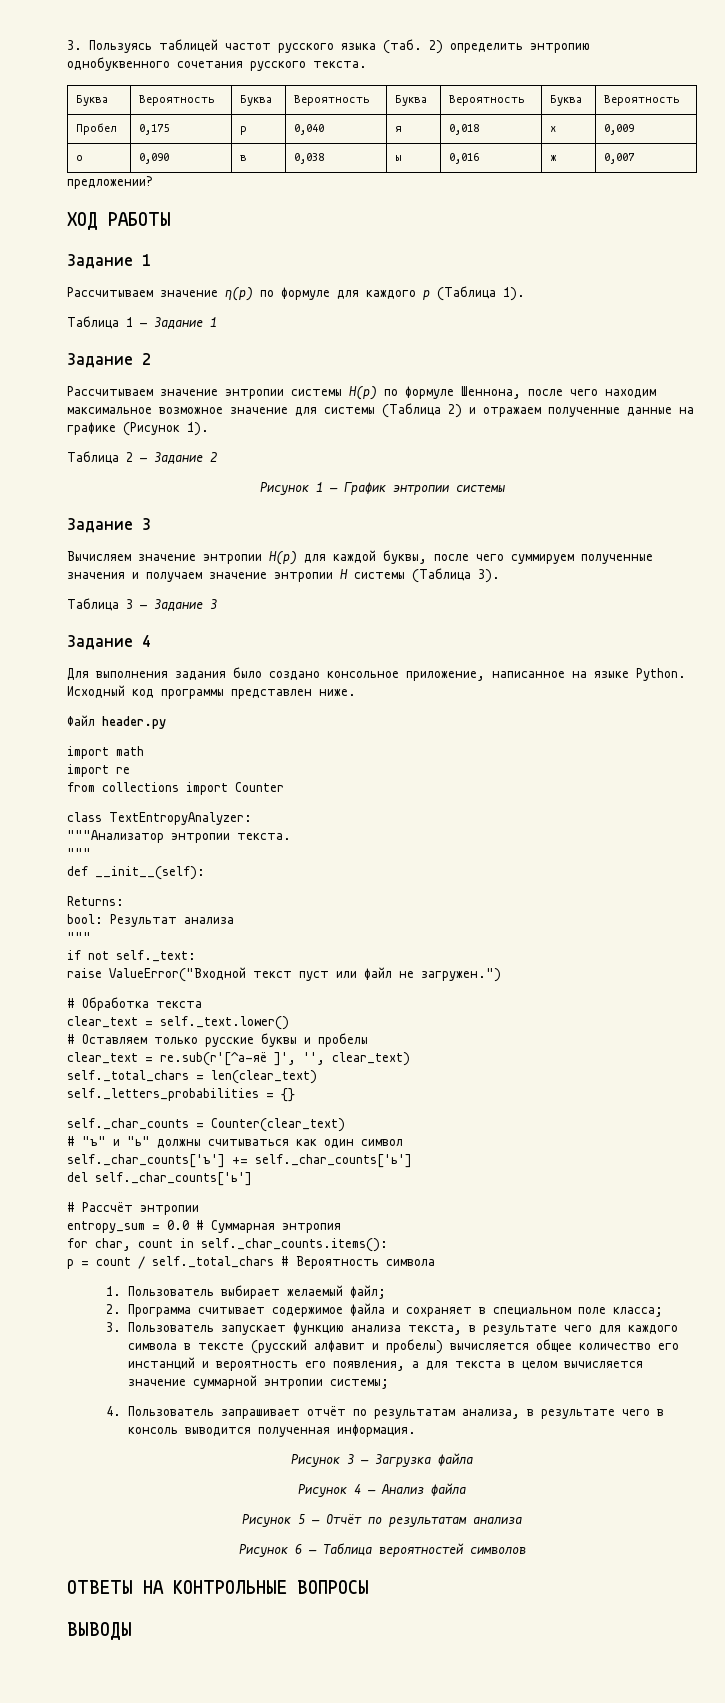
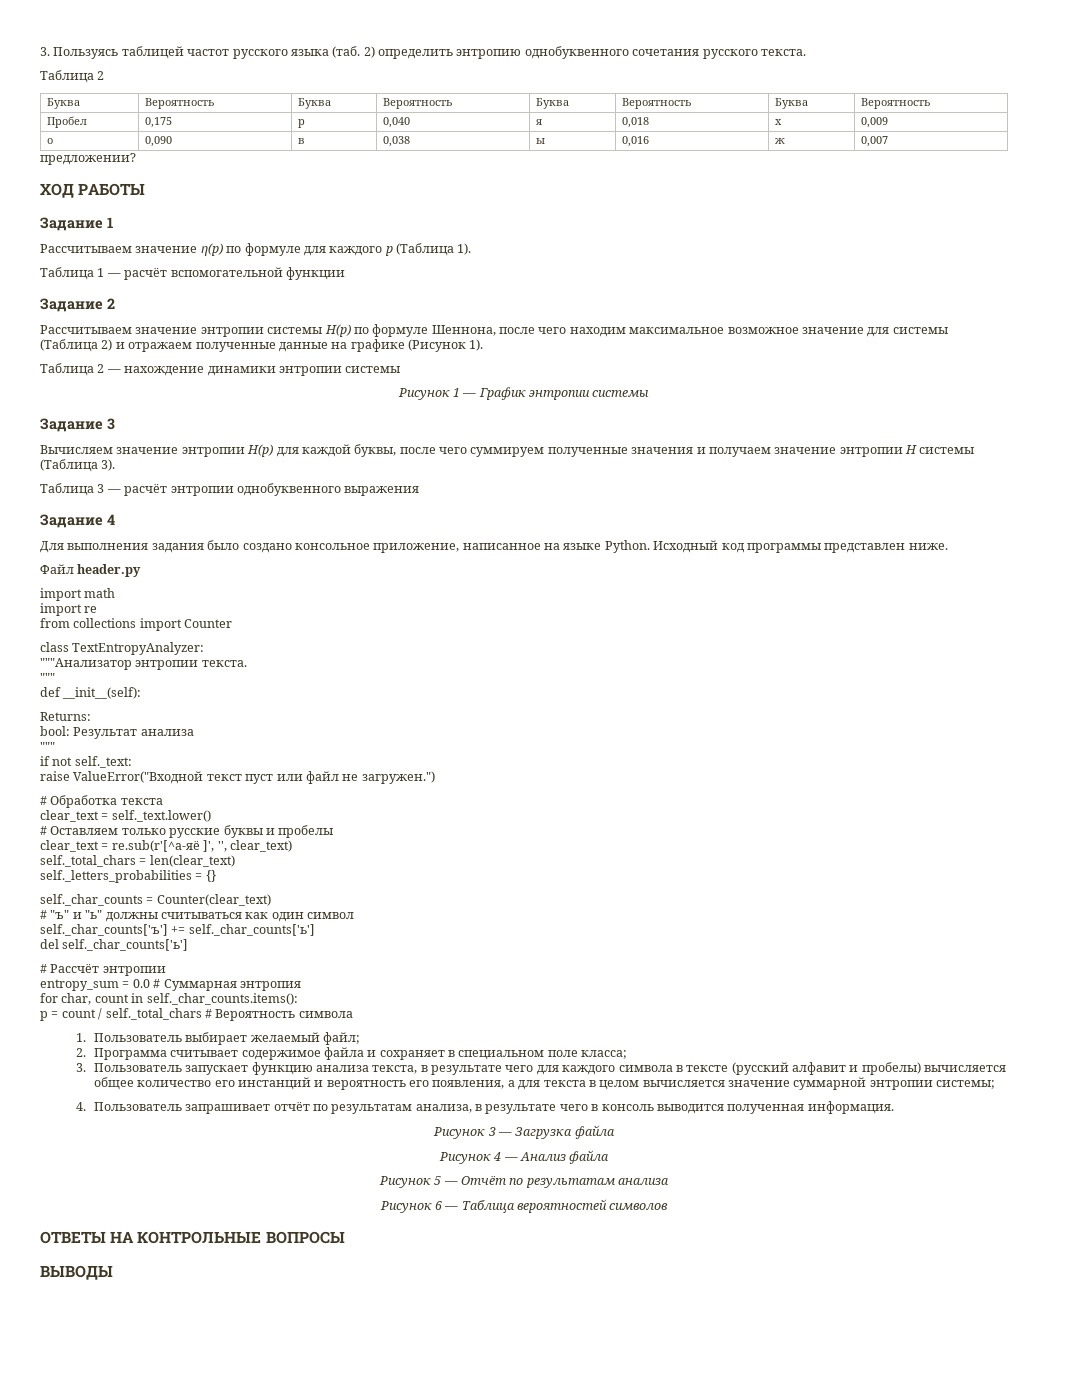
(367, 64) none -> [40,70,105,83] // Таблица 2
[154,317,217,329] Задание 1 -> [124,267,345,280] расчёт вспомогательной функции
[154,452,217,464] Задание 2 -> [124,366,401,376] нахождение динамики энтропии системы
[154,599,217,611] Задание 3 -> [124,483,420,496] расчёт энтропии однобуквенного выражения

